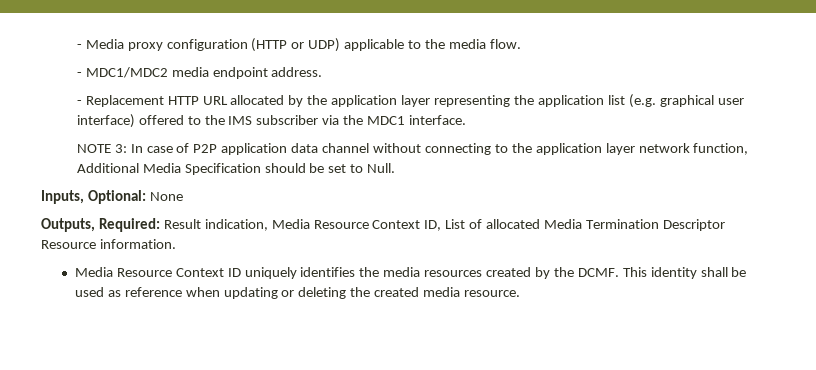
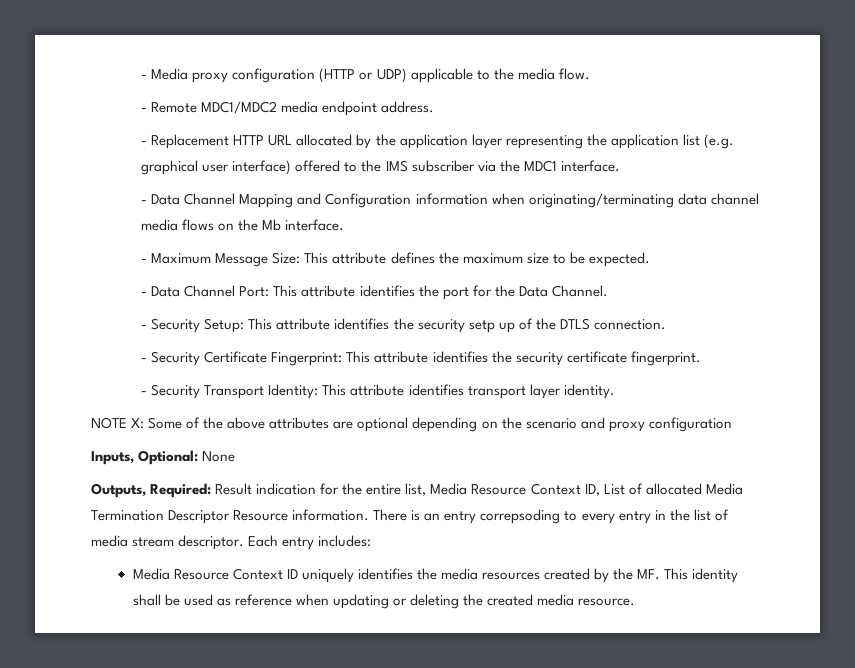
(82, 74) none -> [151,102,198,113] Remote
[76,143,749,155] [76,163,396,175] NOTE 3: In case of P2P application data channel without connecting to the application layer network function, Additional Media Specification should be set to Null. -> [141,193,759,208] [141,219,345,231] [141,252,650,267] [141,285,608,300] [141,318,666,333] [141,351,701,366] [141,384,615,399] [91,417,732,432] - Data Channel Mapping and Configuration information when originating/terminating data channel media flows on the Mb interface. // - Maximum Message Size: This attribute defines the maximum size to be expected. // - Data Channel Port: This attribute identifies the port for the Data Channel. // - Security Setup: This attribute identifies the security setp up of the DTLS connection. // - Security Certificate Fingerprint: This attribute identifies the security certificate fingerprint. // - Security Transport Identity: This attribute identifies transport layer identity. // NOTE X: Some of the above attributes are optional depending on the scenario and proxy configuration
[204,219,268,231] indication, -> [256,483,427,496] indication for the entire list,
(176, 244) none -> [373,509,729,524] [91,535,372,550] There is an entry correpsoding to every entry in the list of media stream descriptor. Each entry includes:
[577,268,619,277] DCMF. -> [637,569,661,580] MF.

